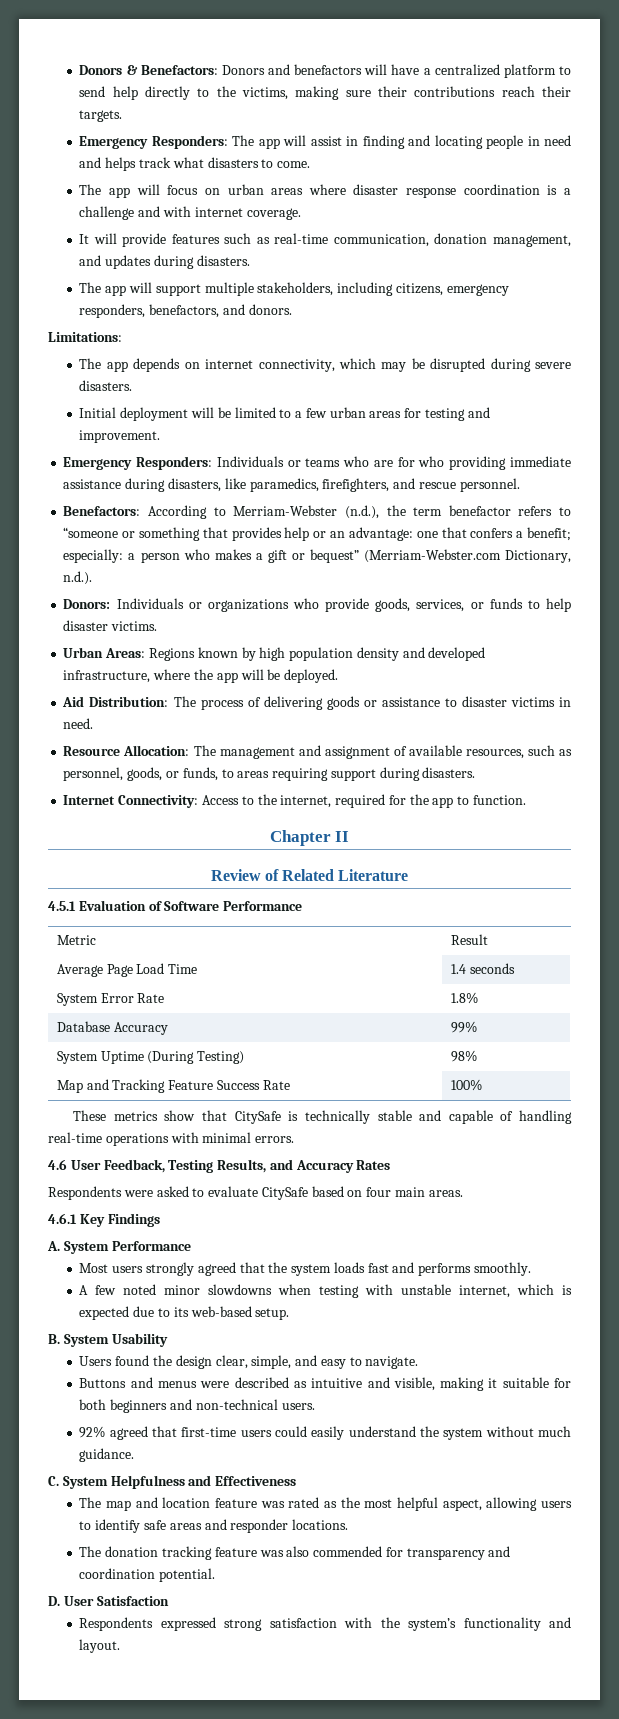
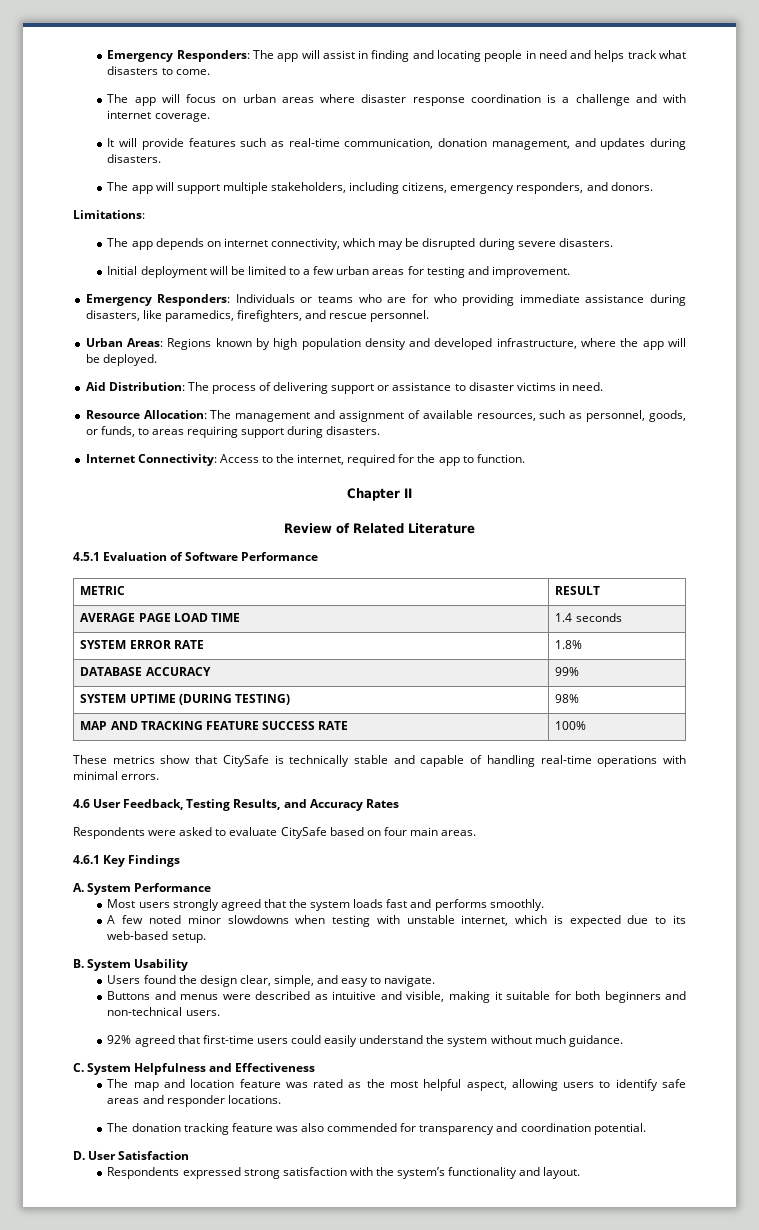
[79,64,571,78] [79,86,571,100] [79,110,123,122] Donors & Benefactors: Donors and benefactors will have a centralized platform to send help directly to the victims, making sure their contributions reach their targets. // -> (107, 56) none
[149,304,220,318] benefactors, -> (584, 188) none
[63,505,571,519] [63,527,572,541] [63,549,571,563] [63,571,93,585] [63,598,571,612] [63,620,158,631] // Benefactors: According to Merriam-Webster (n.d.), the term benefactor refers to “someone or something that provides help or an advantage: one that confers a benefit; especially: a person who makes a gift or bequest” (Merriam-Webster.com Dictionary, n.d.). // Donors: Individuals or organizations who provide goods, services, or funds to help disaster victims. -> (430, 316) none
[326,696,360,710] goods -> [331,384,375,394] support
[56,935,96,945] [450,934,488,945] [56,963,198,977] Metric | Result // Average Page Load Time -> [80,586,126,595] [555,586,601,595] [80,613,240,622] METRIC | RESULT // AVERAGE PAGE LOAD TIME
[56,993,165,1006] System Error Rate -> [80,640,204,649] SYSTEM ERROR RATE
[56,1021,168,1035] Database Accuracy -> [80,667,211,676] DATABASE ACCURACY
[56,1051,245,1064] [450,1050,477,1062] [56,1079,290,1093] System Uptime (During Testing) | 98% // Map and Tracking Feature Success Rate -> [80,694,290,705] [555,694,580,703] [80,721,348,730] SYSTEM UPTIME (DURING TESTING) | 98% // MAP AND TRACKING FEATURE SUCCESS RATE

